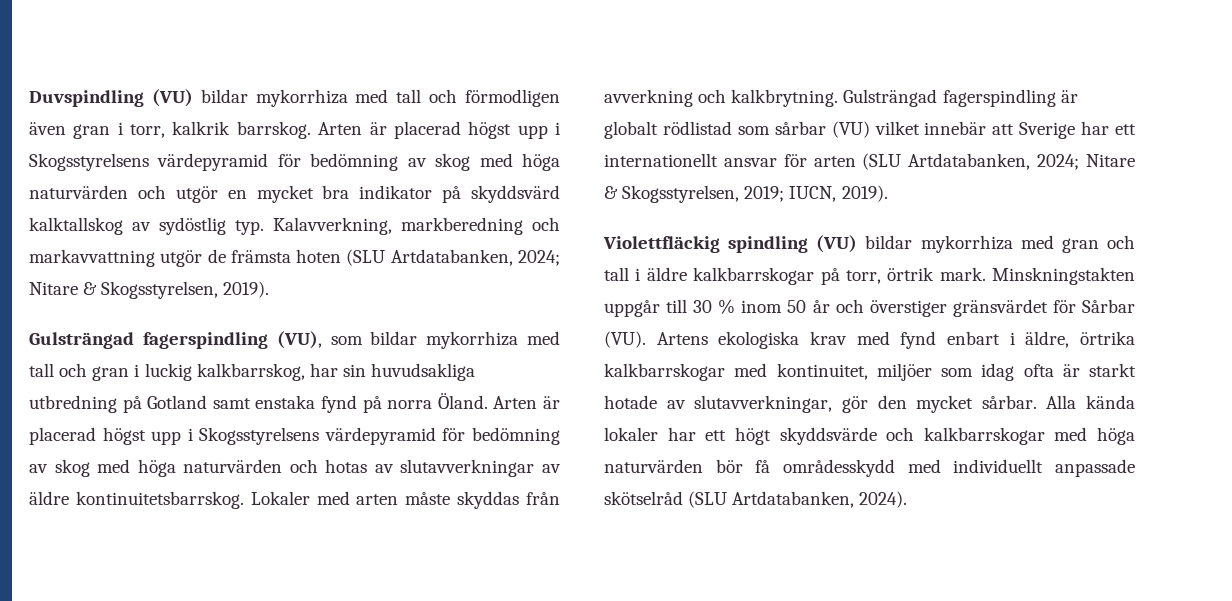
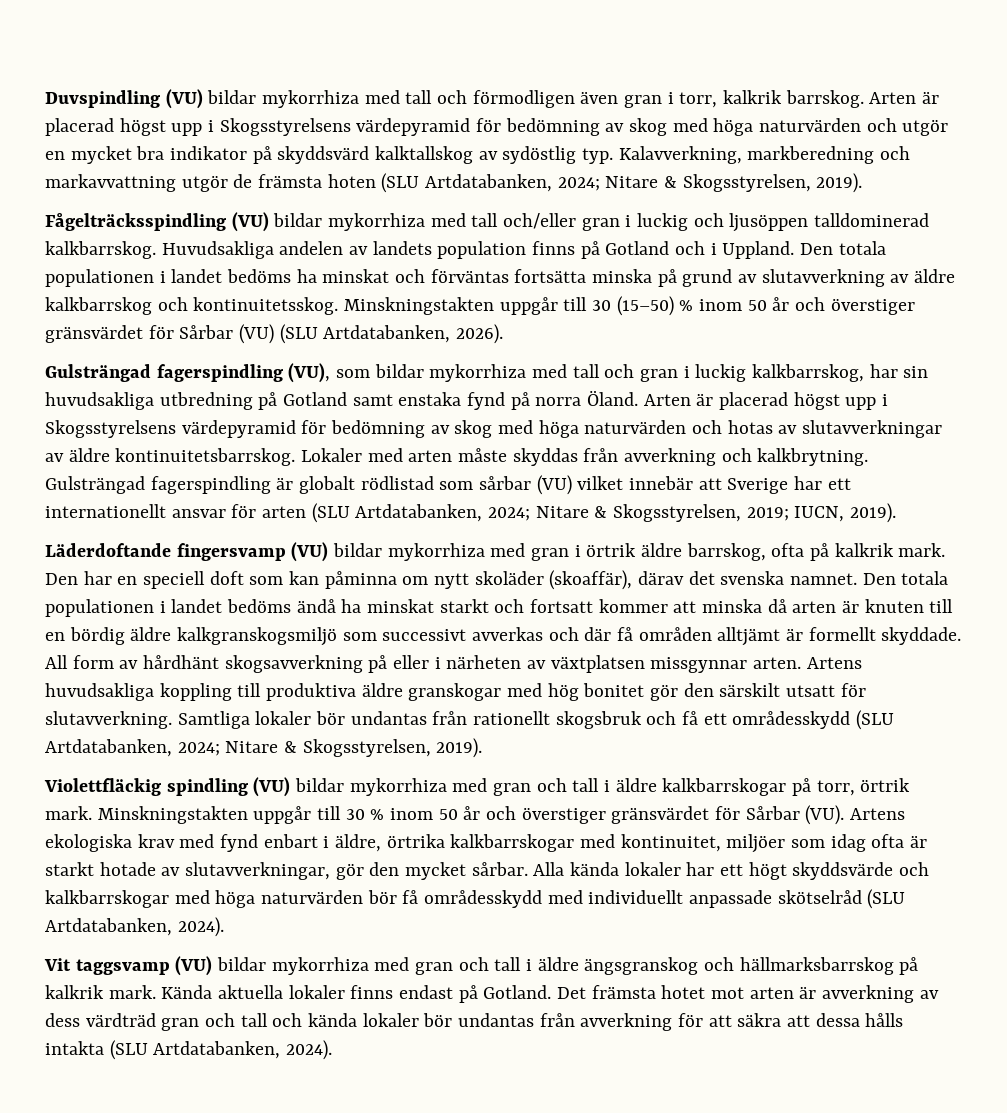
(270, 289) none -> [45,212,930,232] [45,241,886,259] [45,269,956,287] [45,296,915,316] [45,324,504,344] // Fågelträcksspindling (VU) bildar mykorrhiza med tall och/eller gran i luckig och ljusöppen talldominerad kalkbarrskog. Huvudsakliga andelen av landets population finns på Gotland och i Uppland. Den totala populationen i landet bedöms ha minskat och förväntas fortsätta minska på grund av slutavverkning av äldre kalkbarrskog och kontinuitetsskog. Minskningstakten uppgår till 30 (15–50) % inom 50 år och överstiger gränsvärdet för Sårbar (VU) (SLU Artdatabanken, 2026).
(888, 193) none -> [45,542,946,562] [45,570,949,590] [45,599,954,617] [45,627,962,646] [45,655,862,673] [45,683,866,701] [45,710,895,730] [45,738,483,758] // Läderdoftande fingersvamp (VU) bildar mykorrhiza med gran i örtrik äldre barrskog, ofta på kalkrik mark. Den har en speciell doft som kan påminna om nytt skoläder (skoaffär), därav det svenska namnet. Den totala populationen i landet bedöms ändå ha minskat starkt och fortsatt kommer att minska då arten är knuten till en bördig äldre kalkgranskogsmiljö som successivt avverkas och där få områden alltjämt är formellt skyddade. All form av hårdhänt skogsavverkning på eller i närheten av växtplatsen missgynnar arten. Artens huvudsakliga koppling till produktiva äldre granskogar med hög bonitet gör den särskilt utsatt för slutavverkning. Samtliga lokaler bör undantas från rationellt skogsbruk och få ett områdesskydd (SLU Artdatabanken, 2024; Nitare & Skogsstyrelsen, 2019).
(908, 499) none -> [44,956,919,976] [45,985,939,1003] [45,1013,904,1031] [45,1040,333,1060] // Vit taggsvamp (VU) bildar mykorrhiza med gran och tall i äldre ängsgranskog och hällmarksbarrskog på kalkrik mark. Kända aktuella lokaler finns endast på Gotland. Det främsta hotet mot arten är avverkning av dess värdträd gran och tall och kända lokaler bör undantas från avverkning för att säkra att dessa hålls intakta (SLU Artdatabanken, 2024).

